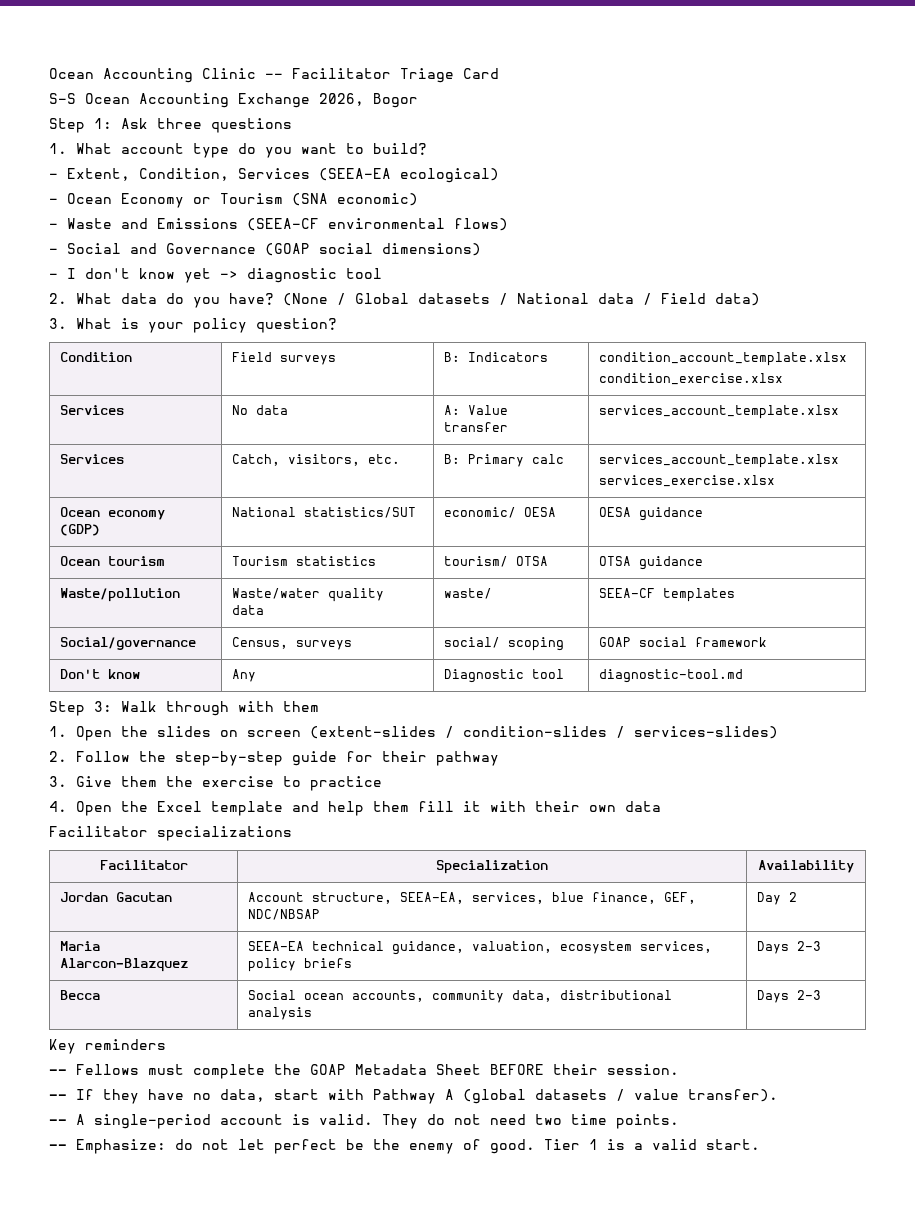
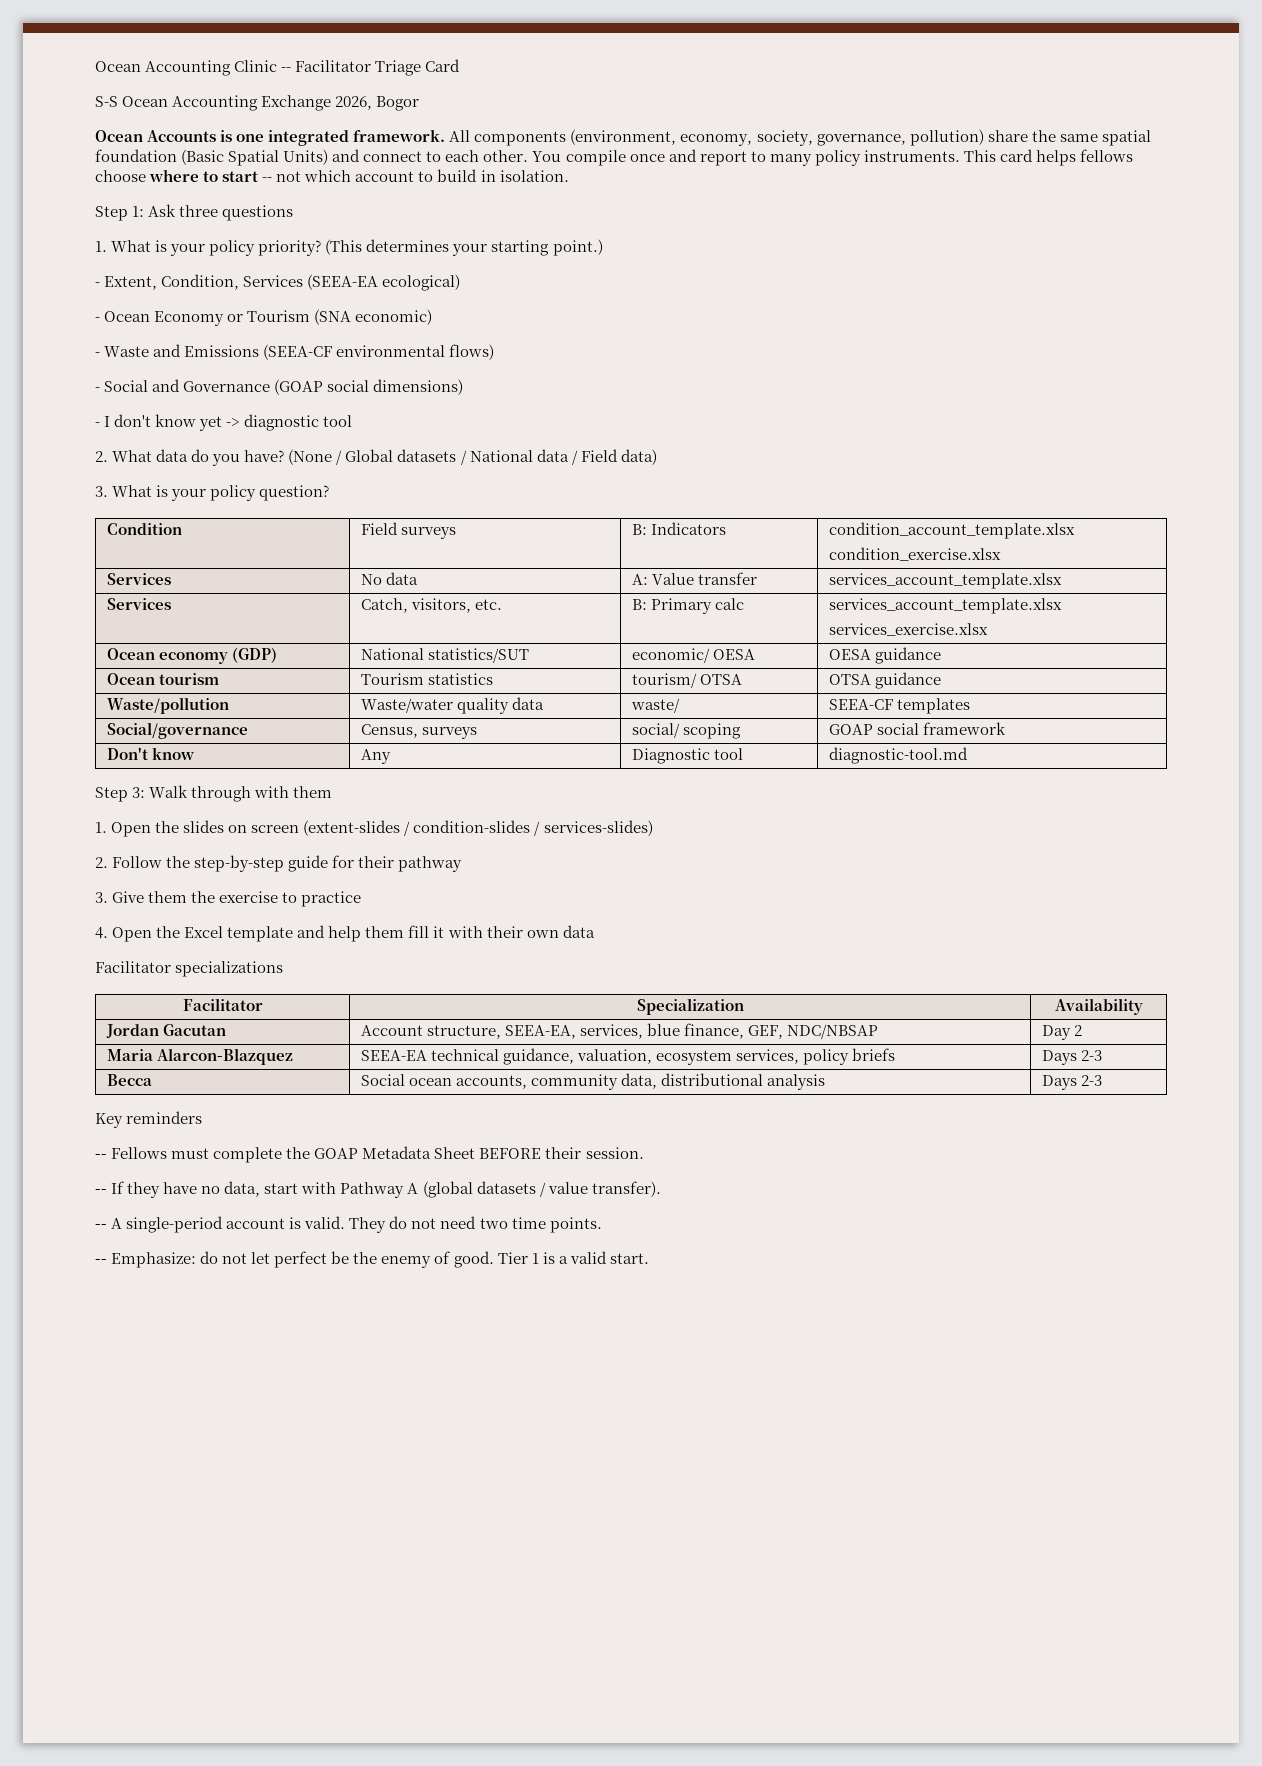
(418, 100) none -> [95,129,1151,146] [95,149,1134,166] [95,169,569,182] // Ocean Accounts is one integrated framework. All components (environment, economy, society, governance, pollution) share the same spatial foundation (Basic Spatial Units) and connect to each other. You compile once and report to many policy instruments. This card helps fellows choose where to start -- not which account to build in isolation.
[121,143,427,158] account type do you want to build? -> [155,239,603,256] is your policy priority? (This determines your starting point.)

